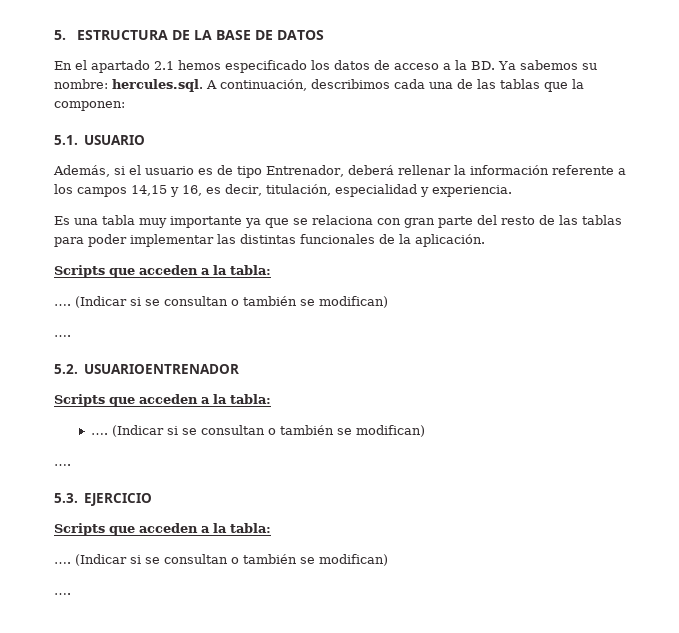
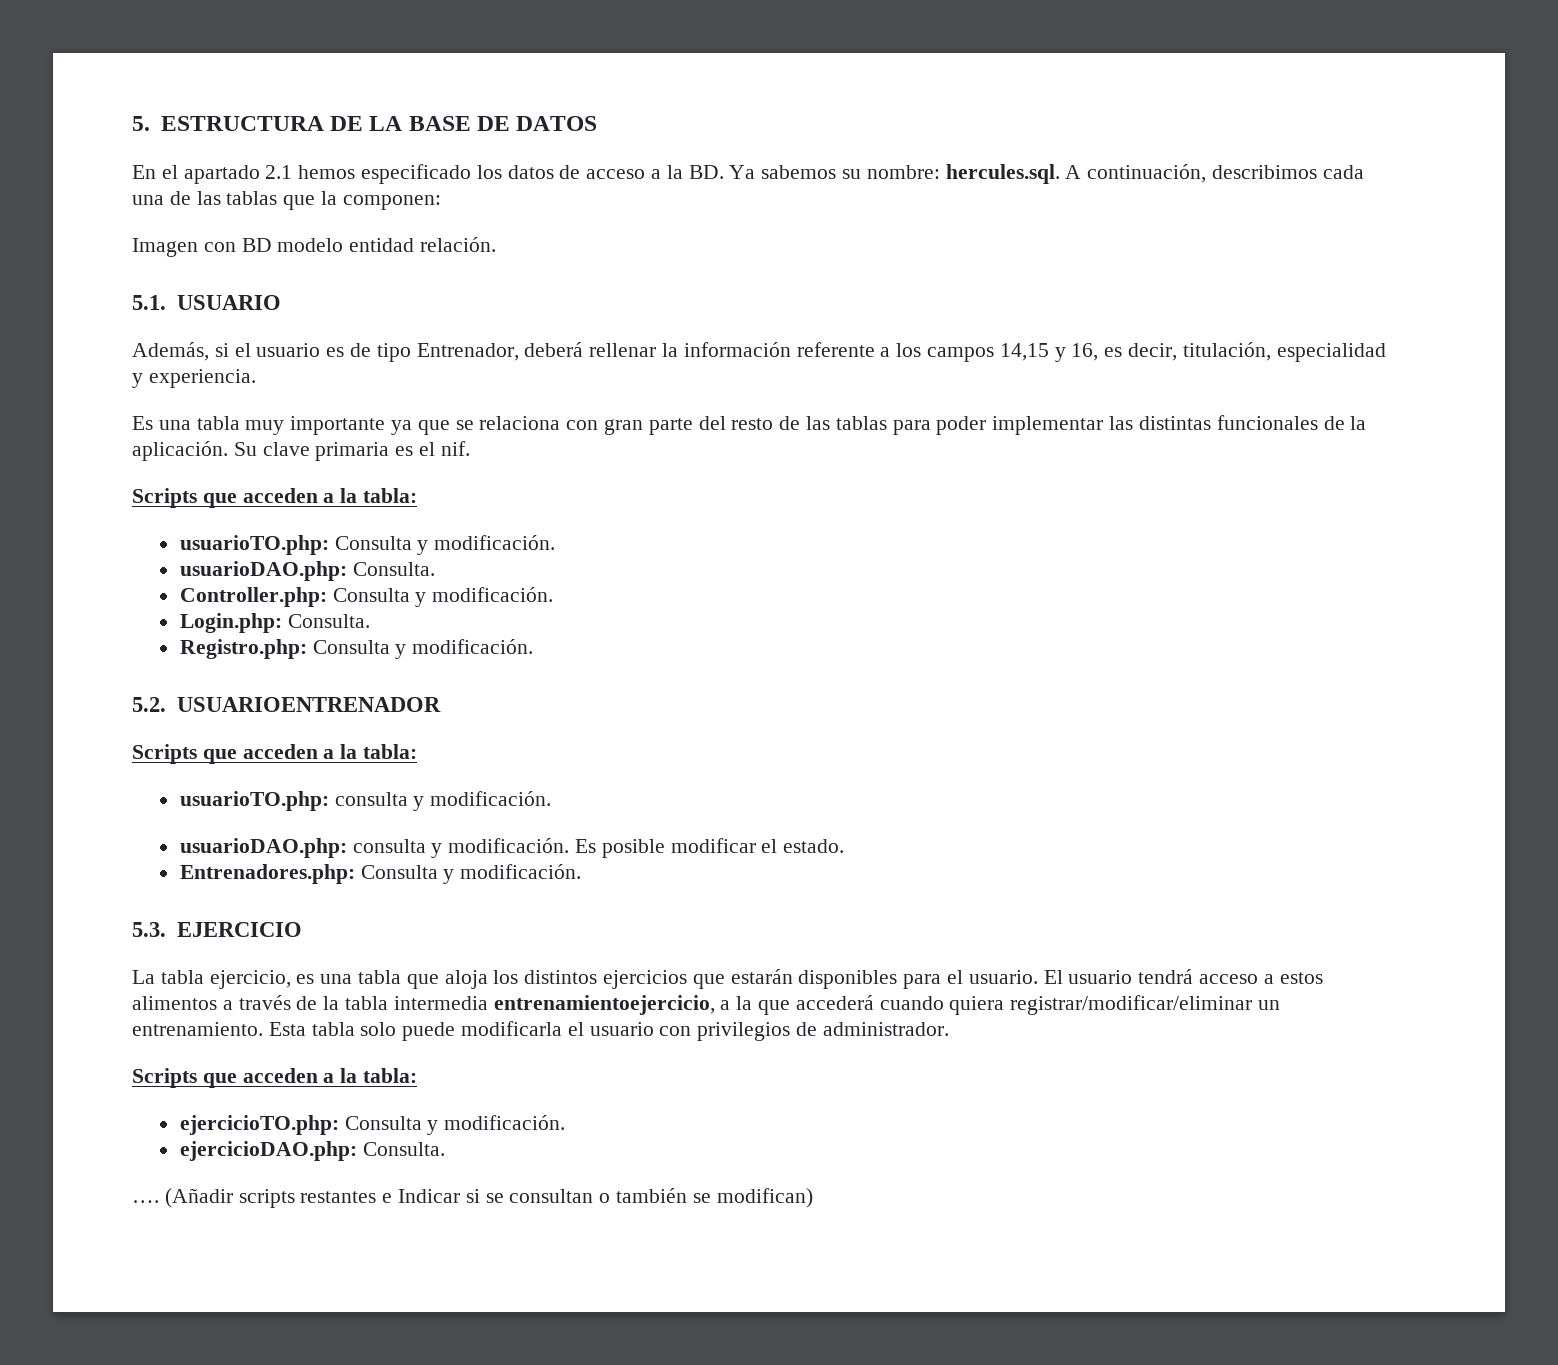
(125, 106) none -> [132,237,497,257] // Imagen con BD modelo entidad relación.
[54,265,271,278] [54,296,388,308] [54,335,71,337] // Scripts que acceden a la tabla: // …. (Indicar si se consultan o también se modifican) // …. -> [233,441,470,461] [132,488,418,508] [179,535,556,555] [179,561,435,581] [179,587,554,607] [179,613,370,633] [179,639,534,659] Su clave primaria es el nif. // Scripts que acceden a la tabla: // usuarioTO.php: Consulta y modificación. // usuarioDAO.php: Consulta. // Controller.php: Consulta y modificación. // Login.php: Consulta. // Registro.php: Consulta y modificación.
[90,425,425,437] [54,464,71,466] [54,493,153,506] [54,523,271,536] [54,554,388,566] [54,593,71,595] …. (Indicar si se consultan o también se modifican) // …. // 5.3. EJERCICIO // Scripts que acceden a la tabla: // …. (Indicar si se consultan o también se modifican) // …. -> [179,791,552,811] [179,838,845,858] [179,864,582,884] [132,922,302,937] [132,969,1323,989] [132,995,1281,1015] [132,1021,949,1041] [132,1068,418,1088] [179,1115,566,1135] [179,1141,445,1161] [132,1188,813,1208] usuarioTO.php: consulta y modificación. // usuarioDAO.php: consulta y modificación. Es posible modificar el estado. // Entrenadores.php: Consulta y modificación. // 5.3. EJERCICIO // La tabla ejercicio, es una tabla que aloja los distintos ejercicios que estarán disponibles para el usuario. El usuario tendrá acceso a estos alimentos a través de la tabla intermedia entrenamientoejercicio, a la que accederá cuando quiera registrar/modificar/eliminar un entrenamiento. Esta tabla solo puede modificarla el usuario con privilegios de administrador. // Scripts que acceden a la tabla: // ejercicioTO.php: Consulta y modificación. // ejercicioDAO.php: Consulta. // …. (Añadir scripts restantes e Indicar si se consultan o también se modifican)

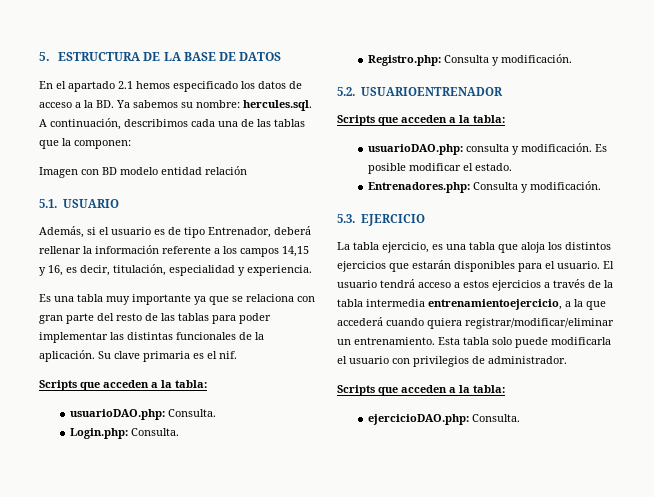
[420,237,497,252] relación. -> [205,166,247,175] relación
[179,535,556,555] [179,561,435,581] [179,587,554,607] usuarioTO.php: Consulta y modificación. // usuarioDAO.php: Consulta. // Controller.php: Consulta y modificación. -> [70,409,217,420] usuarioDAO.php: Consulta.
[179,791,552,811] // usuarioTO.php: consulta y modificación. -> (505, 119) none
[132,996,217,1010] alimentos -> [492,280,541,291] ejercicios
[179,1115,566,1135] [179,1141,445,1161] [132,1188,813,1208] ejercicioTO.php: Consulta y modificación. // ejercicioDAO.php: Consulta. // …. (Añadir scripts restantes e Indicar si se consultan o también se modifican) -> [368,414,521,425] ejercicioDAO.php: Consulta.

